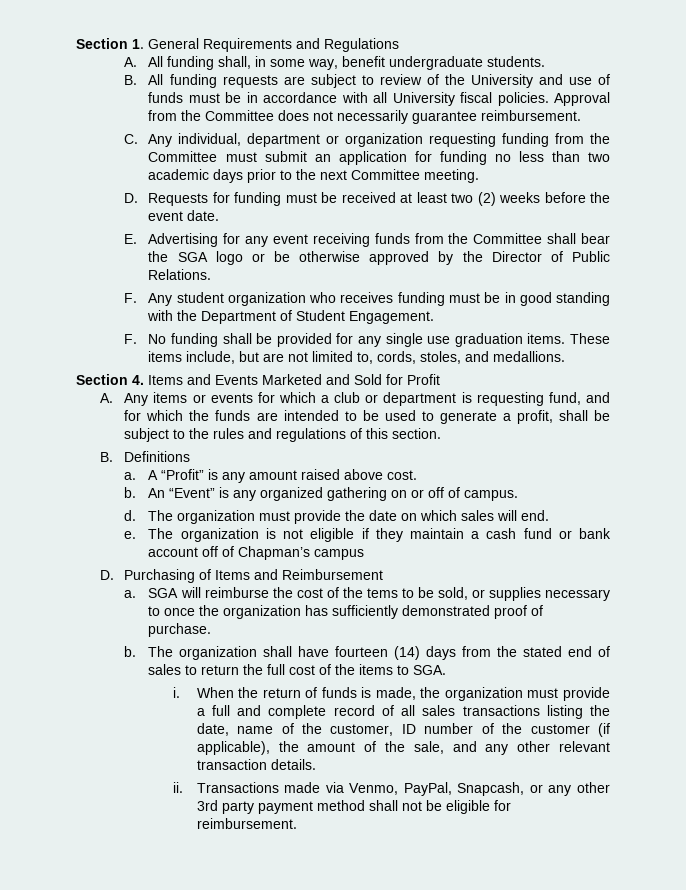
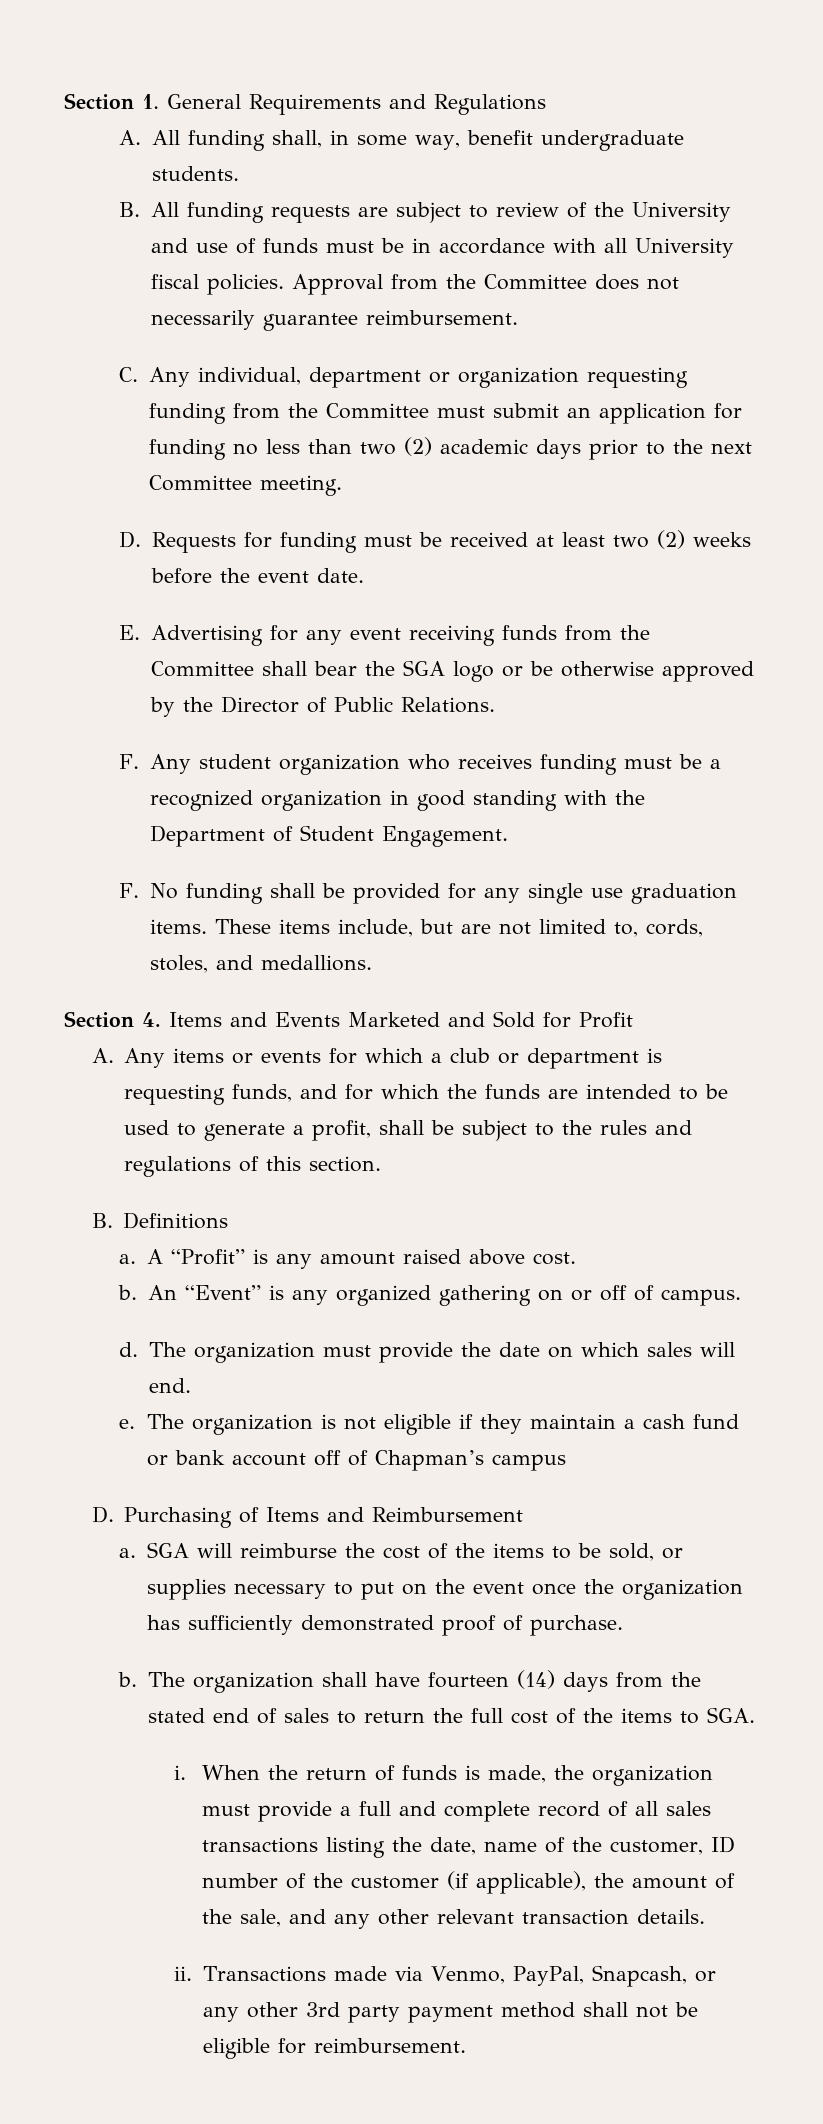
(610, 157) none -> [403,437,432,456] (2)
(501, 297) none -> [709,759,721,769] [149,790,382,811] a recognized organization
[548,392,581,405] fund, -> [232,1084,293,1102] funds,
[366,588,398,598] tems -> [492,1543,544,1558] items
(161, 611) none -> [360,1579,524,1600] put on the event

